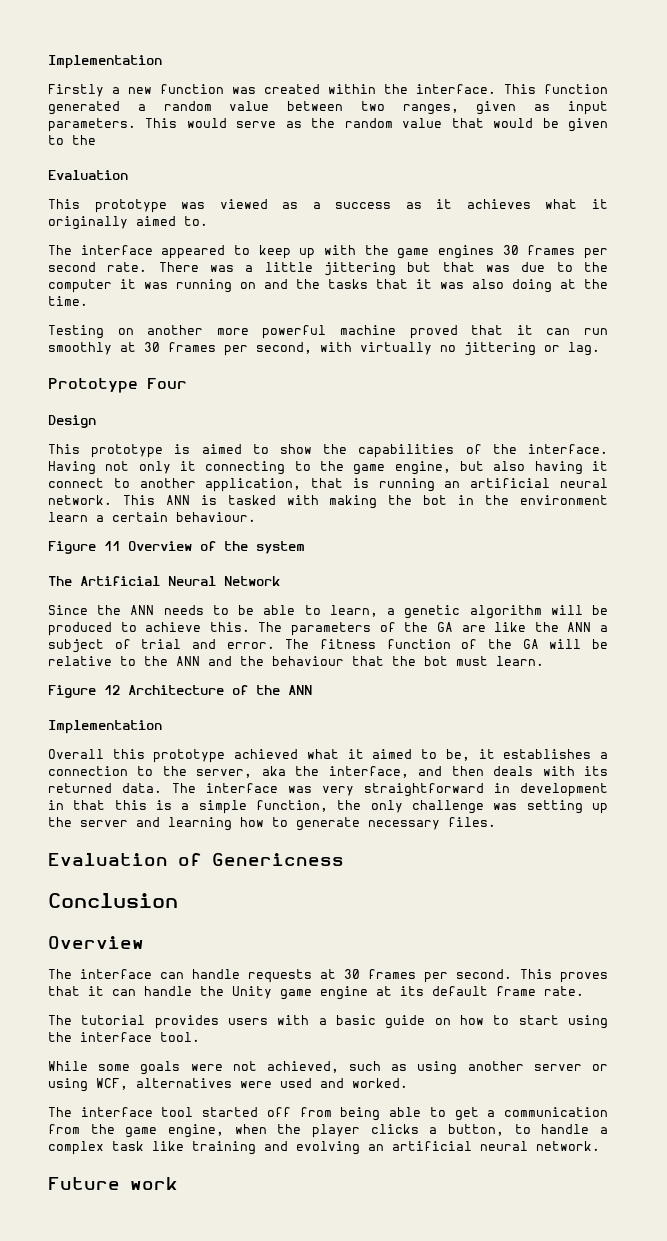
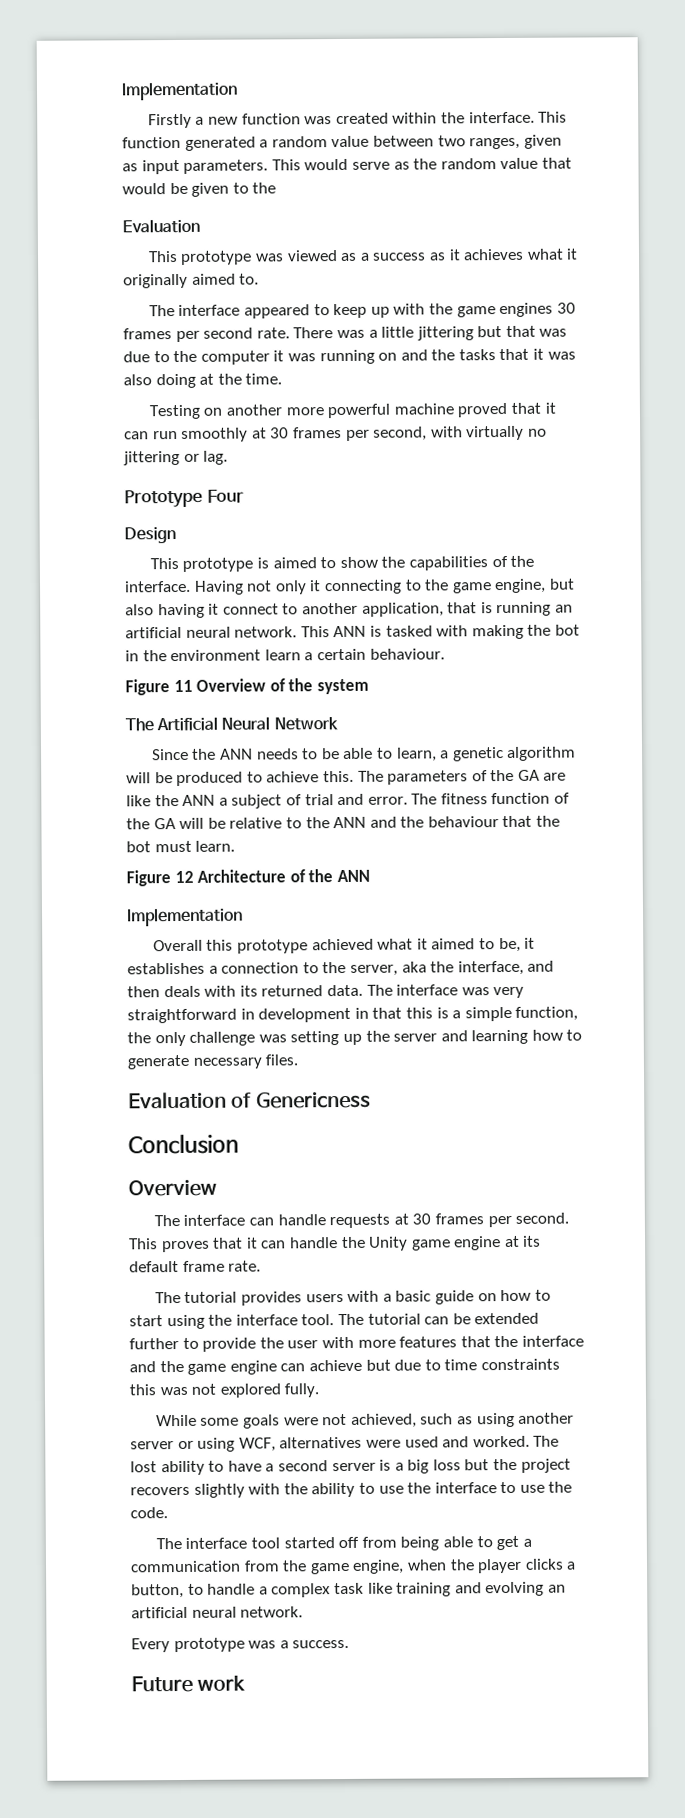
(200, 1037) none -> [337,1312,540,1326] [129,1335,584,1352] [129,1358,560,1375] [129,1383,320,1398] The tutorial can be extended further to provide the user with more features that the interface and the game engine can achieve but due to time constraints this was not explored fully.
(408, 1083) none -> [533,1435,560,1447] [130,1458,571,1476] [130,1481,573,1498] [130,1507,168,1519] The lost ability to have a second server is a big loss but the project recovers slightly with the ability to use the interface to use the code.
(600, 1146) none -> [131,1637,350,1653] // Every prototype was a success.

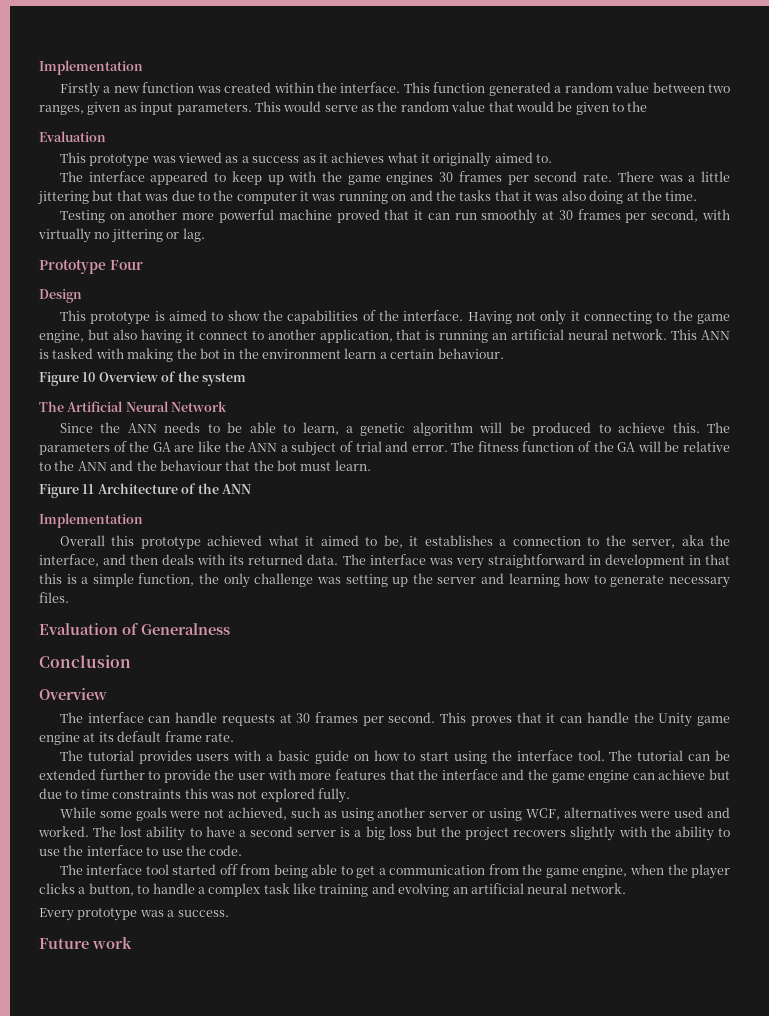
[173,679,193,693] 11 -> [82,372,96,382] 10
[174,870,194,884] 12 -> [82,484,95,494] 11
[255,1091,371,1109] Genericness -> [141,623,230,635] Generalness

